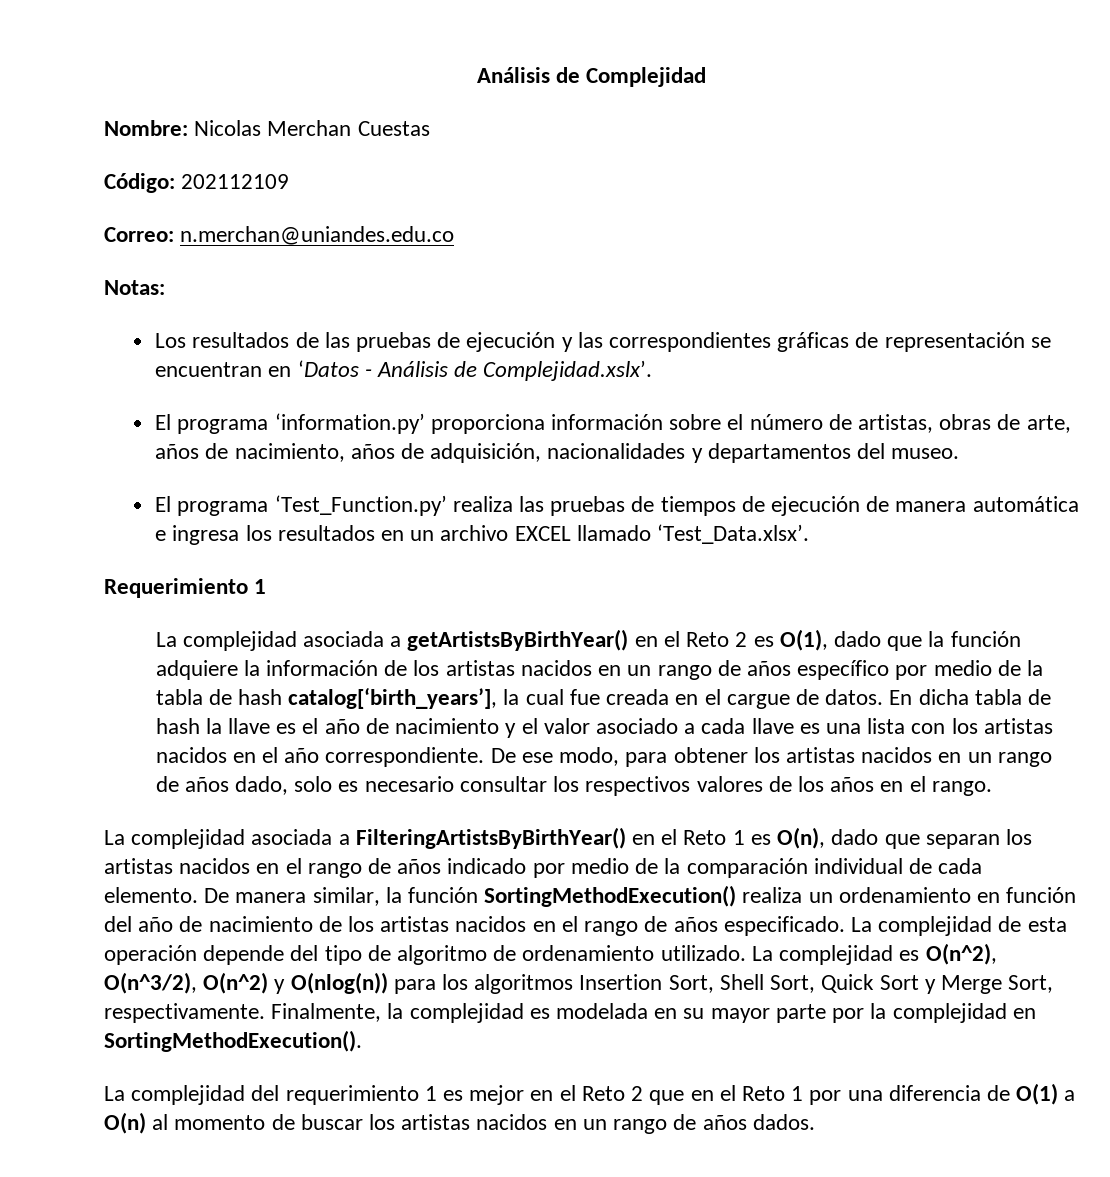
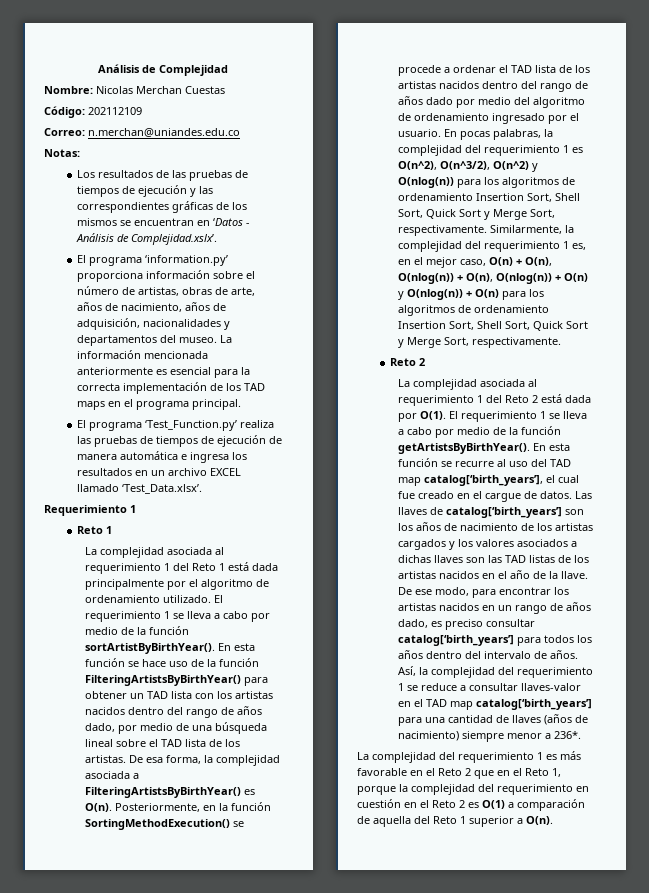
(461, 340) none -> [76,186,135,197] tiempos de
[884,332,1025,352] representación -> [231,202,247,210] [76,218,117,226] los mismos
(960, 453) none -> [219,335,232,343] [76,350,208,359] [76,367,250,378] [76,382,265,394] [76,399,241,410] La información mencionada anteriormente es esencial para la correcta implementación de los TAD maps en el programa principal.
[155,629,1021,651] [155,660,1043,680] [155,688,1051,709] [155,718,861,738] // La complejidad asociada a getArtistsByBirthYear() en el Reto 2 es O(1), dado que la función adquiere la información de los artistas nacidos en un rango de años específico por medio de la tabla de hash catalog[‘birth_years’], la cual fue creada en el cargue de datos. En dicha tabla de hash la llave es el año de nacimiento y el valor asociado a cada llave es una -> [76,526,112,534] [84,547,224,558] [84,562,278,574] [84,579,269,590] [84,595,223,603] [84,611,270,622] [84,626,189,635] [84,643,255,654] [84,658,259,667] [84,675,268,686] [84,691,168,699] // Reto 1 // La complejidad asociada al requerimiento 1 del Reto 1 está dada principalmente por el algoritmo de ordenamiento utilizado. El requerimiento 1 se lleva a cabo por medio de la función sortArtistByBirthYear(). En esta función se hace uso de la función FilteringArtistsByBirthYear() para obtener un TAD
[232,747,1052,767] [155,776,992,796] [104,827,1032,849] [104,858,983,878] [104,885,1077,907] [104,916,1067,936] [104,945,894,965] en el año correspondiente. De ese modo, para obtener los artistas nacidos en un rango de años dado, solo es necesario consultar los respectivos valores de los años en el rango. // La complejidad asociada a FilteringArtistsByBirthYear() en el Reto 1 es O(n), dado que separan los artistas nacidos en el rango de años indicado por medio de la comparación individual de cada elemento. De manera similar, la función SortingMethodExecution() realiza un ordenamiento en función del año de nacimiento de los artistas nacidos en el rango de años especificado. La complejidad de esta operación depende del tipo de algoritmo de ordenamiento utilizado. La complejidad -> [127,706,262,718] [84,722,267,734] [84,739,240,747] [84,755,280,766] [84,771,139,779] [84,787,255,798] [84,802,271,812] [84,819,244,830] [397,65,590,76] [397,81,588,92] [397,96,585,108] [397,113,579,124] [397,129,553,140] [397,145,569,156] dentro del rango de años dado, por medio de una búsqueda lineal sobre el TAD lista de los artistas. De esa forma, la complejidad asociada a FilteringArtistsByBirthYear() es O(n). Posteriormente, en la función SortingMethodExecution() se procede a ordenar el TAD lista de los artistas nacidos dentro del rango de años dado por medio del algoritmo de ordenamiento ingresado por el usuario. En pocas palabras, la complejidad del requerimiento 1
(574, 984) none -> [561,177,575,185] [397,193,473,201] de ordenamiento
[271,1003,1036,1023] [104,1030,362,1052] Finalmente, la complejidad es modelada en su mayor parte por la complejidad en SortingMethodExecution(). -> [489,225,574,234] [397,241,586,252] [397,257,552,268] [397,273,588,284] [397,289,544,300] [397,305,549,316] [397,321,588,331] [397,337,561,348] [389,358,425,366] [397,379,537,390] [397,394,591,406] [397,411,587,422] [397,426,561,438] [397,443,570,454] [397,458,571,467] [397,475,579,486] [397,491,592,502] [397,507,584,518] [397,522,593,531] [397,539,577,550] [397,555,589,563] [397,570,588,579] [397,587,569,598] [397,602,591,614] [397,619,535,630] [397,635,592,646] [397,650,578,659] [397,666,593,678] [397,683,581,691] [397,699,592,710] [397,714,588,726] [397,731,581,742] Similarmente, la complejidad del requerimiento 1 es, en el mejor caso, O(n) + O(n), O(nlog(n)) + O(n), O(nlog(n)) + O(n) y O(nlog(n)) + O(n) para los algoritmos de ordenamiento Insertion Sort, Shell Sort, Quick Sort y Merge Sort, respectivamente. // Reto 2 // La complejidad asociada al requerimiento 1 del Reto 2 está dada por O(1). El requerimiento 1 se lleva a cabo por medio de la función getArtistsByBirthYear(). En esta función se recurre al uso del TAD map catalog[‘birth_years’], el cual fue creado en el cargue de datos. Las llaves de catalog[‘birth_years’] son los años de nacimiento de los artistas cargados y los valores asociados a dichas llaves son las TAD listas de los artistas nacidos en el año de la llave. De ese modo, para encontrar los artistas nacidos en un rango de años dado, es preciso consultar catalog[‘birth_years’] para todos los años dentro del intervalo de años. Así, la complejidad del requerimiento 1 se reduce a consultar llaves-valor en el TAD map catalog[‘birth_years’] para una cantidad de llaves (años de nacimiento) siempre menor a 236*.
[469,1085,525,1105] mejor -> [560,751,581,760] [357,768,407,776] más favorable
[791,1083,1076,1105] [104,1112,815,1134] 1 por una diferencia de O(1) a O(n) al momento de buscar los artistas nacidos en un rango de años dados. -> [552,768,561,777] [357,784,589,795] [357,799,585,811] [357,816,553,827] 1, porque la complejidad del requerimiento en cuestión en el Reto 2 es O(1) a comparación de aquella del Reto 1 superior a O(n).

